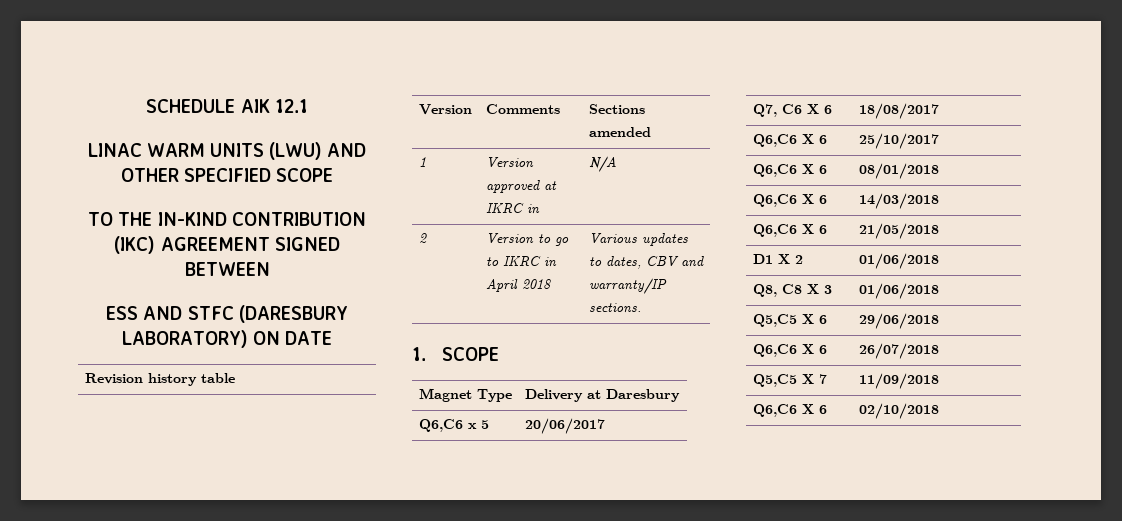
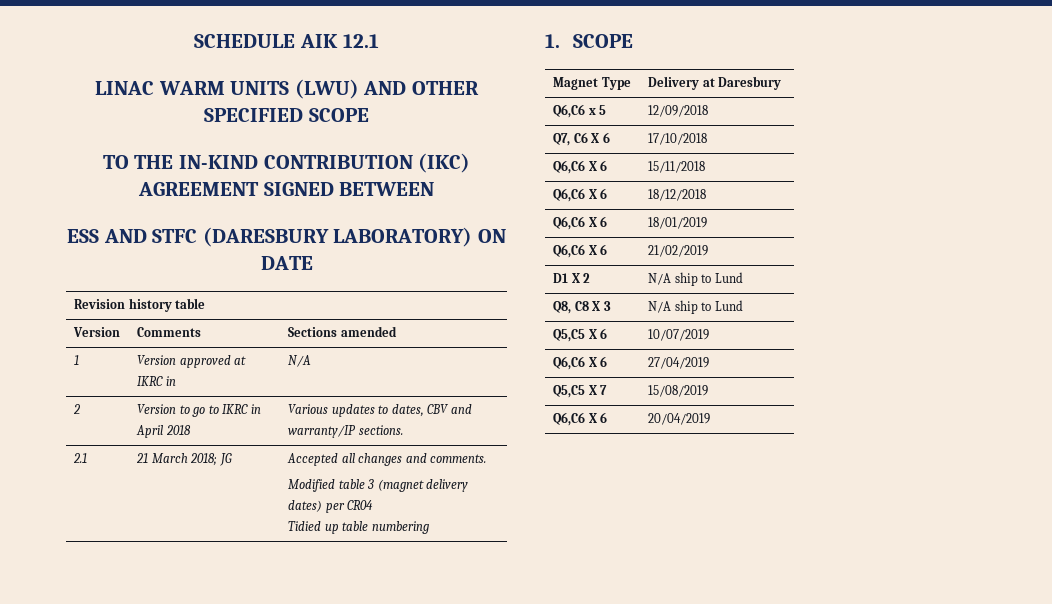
(641, 308) none -> [73,453,88,463] [136,453,232,466] [287,453,487,466] [288,479,469,492] [288,500,374,513] [288,521,429,534] // 2.1 | 21 March 2018; JG | Accepted all changes and comments. // Modified table 3 (magnet delivery dates) per CR04 // Tidied up table numbering
[524,418,605,434] 20/06/2017 -> [648,105,709,117] 12/09/2018
[858,103,939,119] [752,134,827,147] [858,133,939,149] [752,164,827,177] [858,163,939,179] [752,194,827,207] [858,193,939,209] [752,224,827,237] [858,223,939,239] 18/08/2017 // Q6,C6 X 6 | 25/10/2017 // Q6,C6 X 6 | 08/01/2018 // Q6,C6 X 6 | 14/03/2018 // Q6,C6 X 6 | 21/05/2018 -> [648,133,708,145] [553,160,608,174] [648,161,706,173] [553,188,608,202] [648,189,707,201] [553,216,608,230] [648,217,708,229] [553,244,608,258] [648,245,709,257] 17/10/2018 // Q6,C6 X 6 | 15/11/2018 // Q6,C6 X 6 | 18/12/2018 // Q6,C6 X 6 | 18/01/2019 // Q6,C6 X 6 | 21/02/2019
[858,253,939,269] 01/06/2018 -> [648,272,743,286] N/A ship to Lund
[858,283,939,299] 01/06/2018 -> [648,300,743,314] N/A ship to Lund
[858,313,939,329] [752,344,827,357] [858,343,939,359] 29/06/2018 // Q6,C6 X 6 | 26/07/2018 -> [648,329,710,341] [553,356,608,370] [648,357,710,369] 10/07/2019 // Q6,C6 X 6 | 27/04/2019
[858,373,939,389] [752,404,827,417] [858,403,939,419] 11/09/2018 // Q6,C6 X 6 | 02/10/2018 -> [648,385,709,397] [553,412,608,426] [648,413,711,425] 15/08/2019 // Q6,C6 X 6 | 20/04/2019

